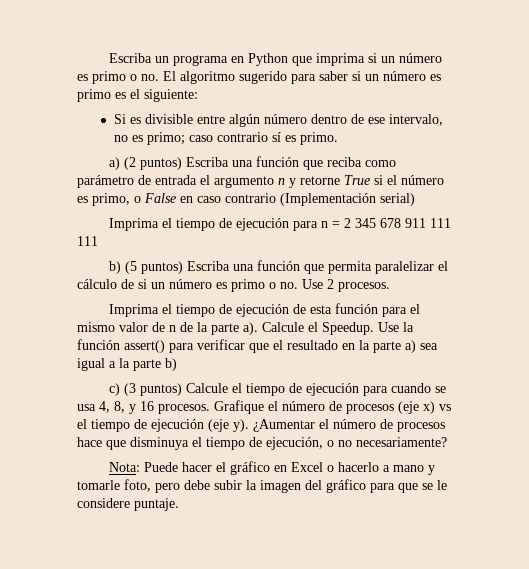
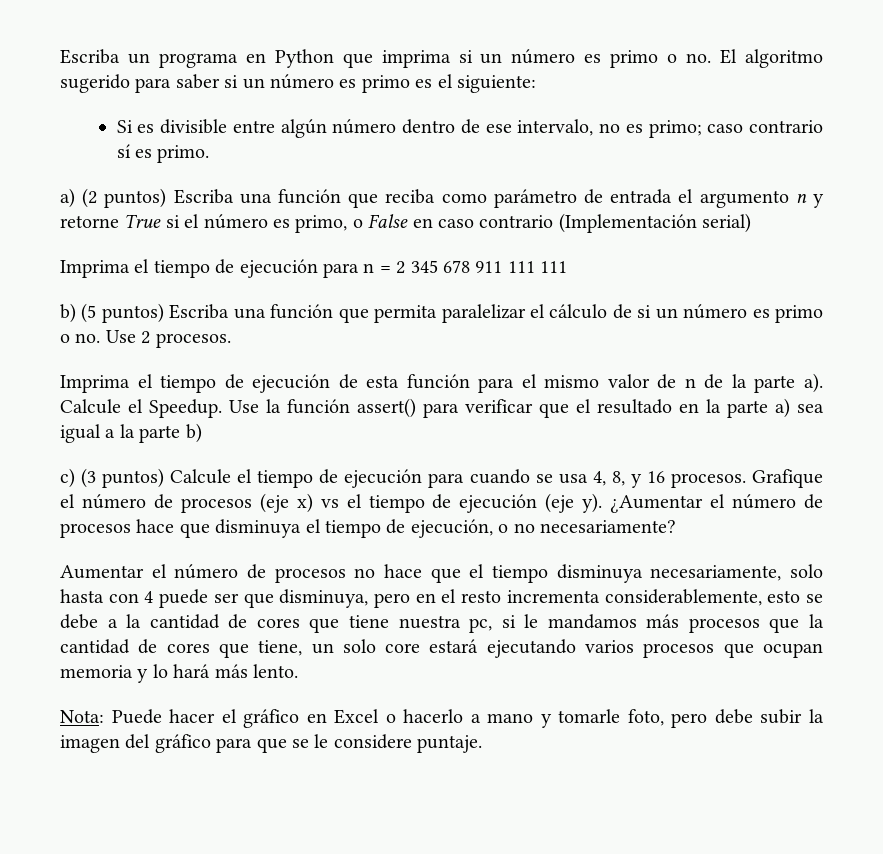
(447, 442) none -> [60,564,823,583] [60,589,823,608] [60,614,824,633] [60,639,823,658] [60,664,298,683] // Aumentar el número de procesos no hace que el tiempo disminuya necesariamente, solo hasta con 4 puede ser que disminuya, pero en el resto incrementa considerablemente, esto se debe a la cantidad de cores que tiene nuestra pc, si le mandamos más procesos que la cantidad de cores que tiene, un solo core estará ejecutando varios procesos que ocupan memoria y lo hará más lento.

